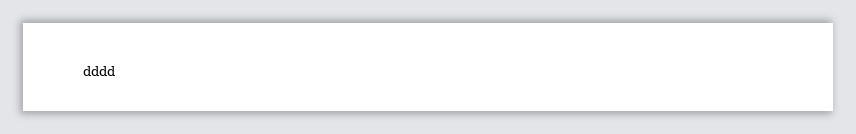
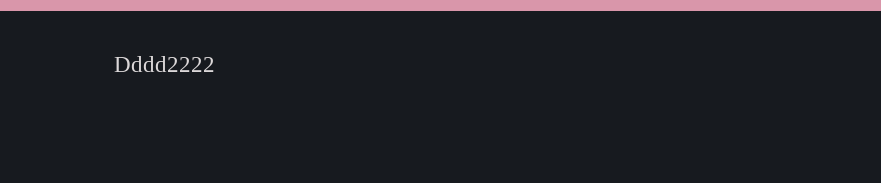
[83,66,115,76] dddd -> [114,56,215,72] Dddd2222

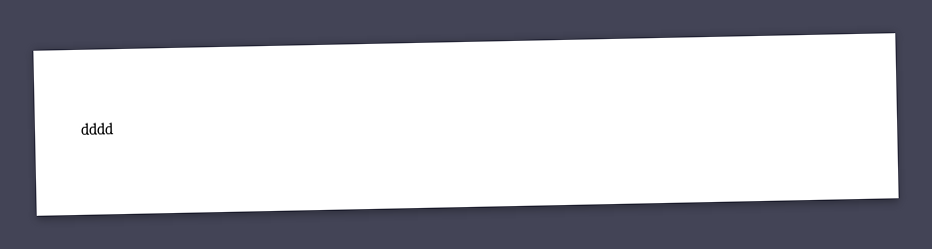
[114,56,215,72] Dddd2222 -> [80,122,114,135] dddd

